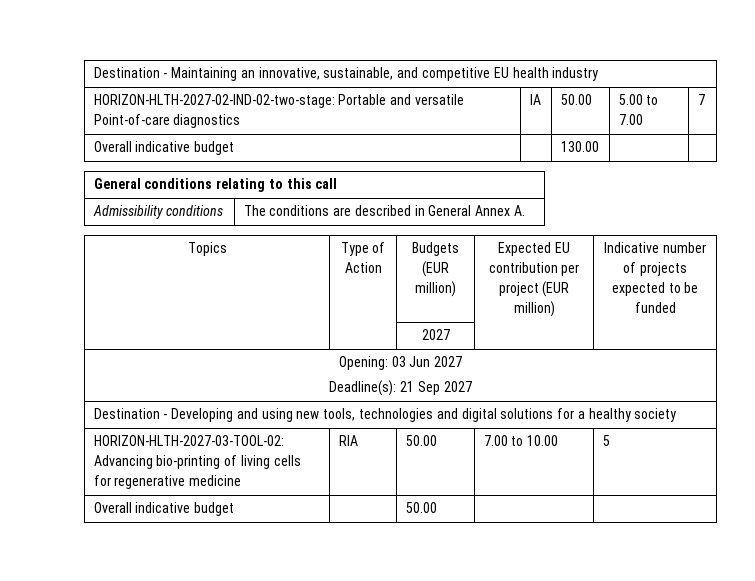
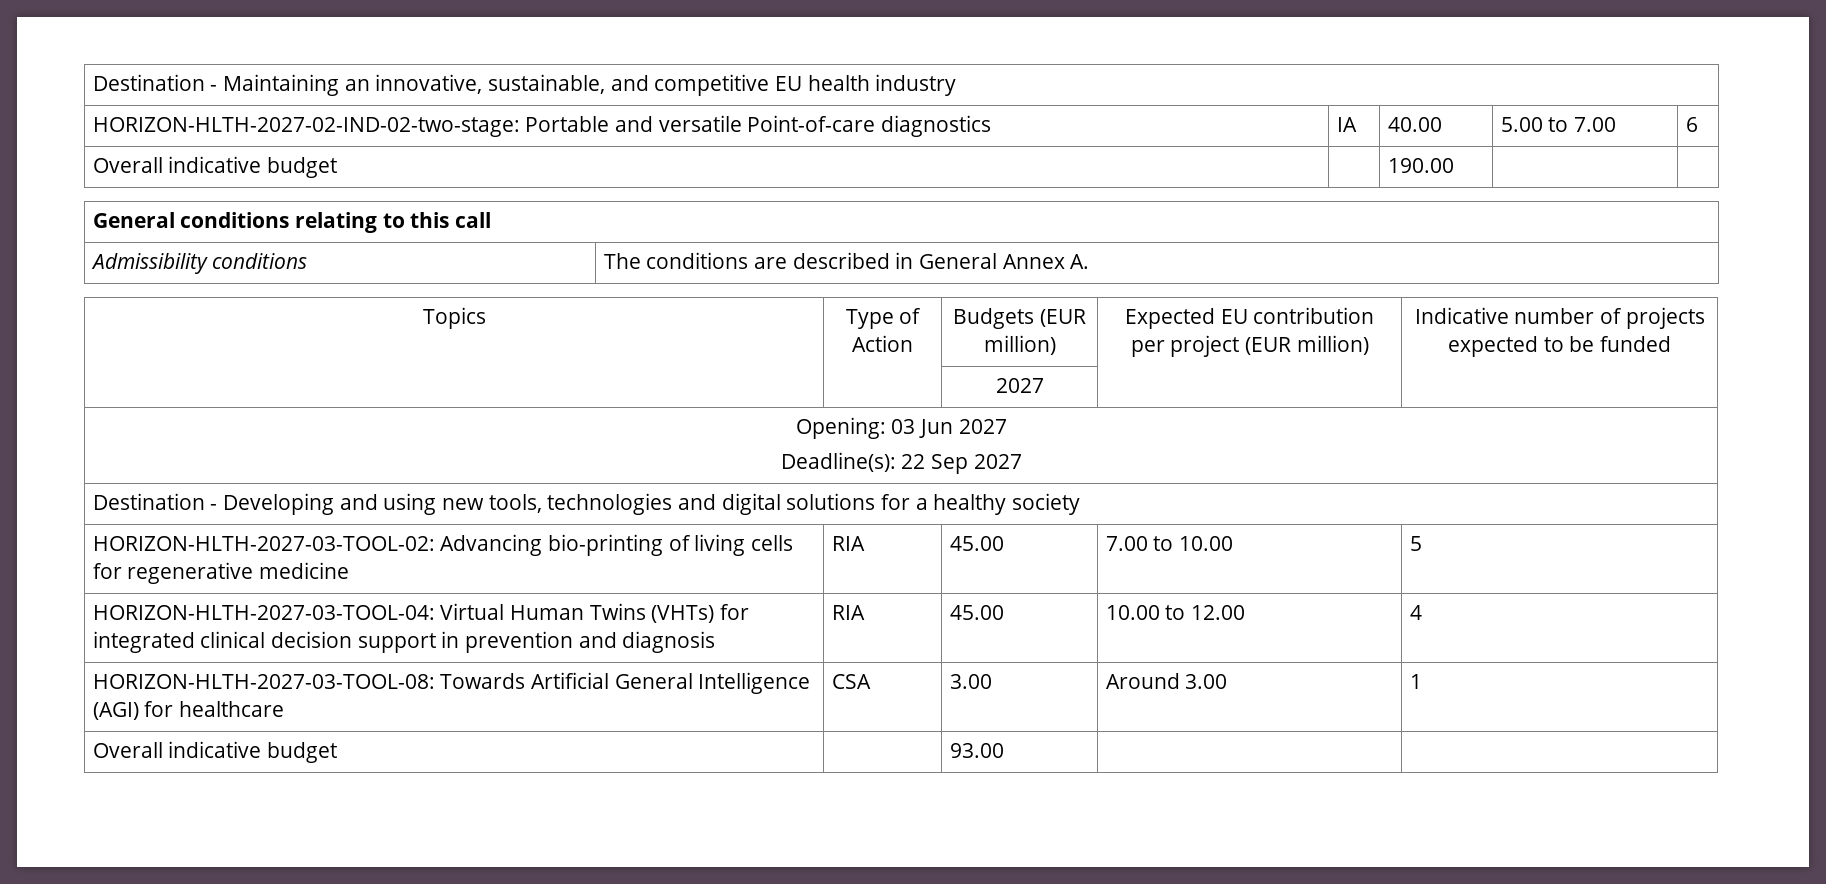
[560,94,592,105] 50.00 -> [1387,117,1442,132] 40.00
[697,94,705,105] [93,141,235,155] [560,141,599,152] 7 // Overall indicative budget | | 130.00 -> [1685,117,1698,132] [92,156,338,178] [1387,158,1454,173] 6 // Overall indicative budget | | 190.00
[400,381,415,392] 21 -> [901,454,926,469] 22
[405,435,437,446] 50.00 -> [949,536,1004,551] 45.00
[93,502,235,516] [405,502,437,513] // Overall indicative budget | | 50.00 -> [92,603,750,623] [92,631,716,653] [831,605,865,620] [949,605,1004,620] [1105,605,1246,620] [1409,605,1422,620] [92,672,811,694] [92,701,285,720] [831,674,871,689] [949,674,992,689] [1105,673,1228,689] [1409,674,1422,689] [92,741,338,763] [949,743,1004,758] // HORIZON-HLTH-2027-03-TOOL-04: Virtual Human Twins (VHTs) for integrated clinical decision support in prevention and diagnosis | RIA | 45.00 | 10.00 to 12.00 | 4 // HORIZON-HLTH-2027-03-TOOL-08: Towards Artificial General Intelligence (AGI) for healthcare | CSA | 3.00 | Around 3.00 | 1 // Overall indicative budget | | 93.00

